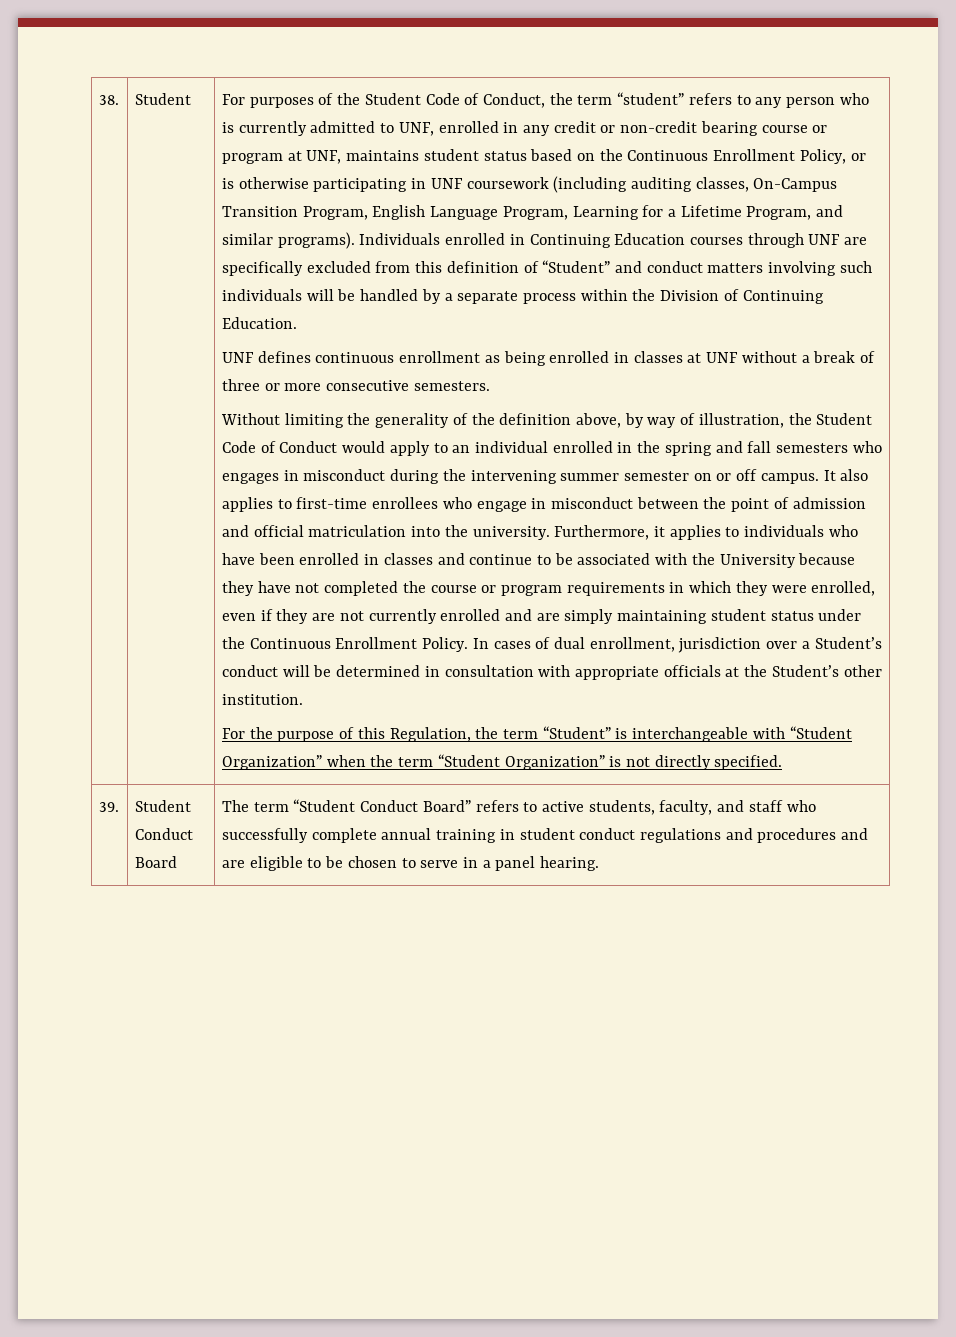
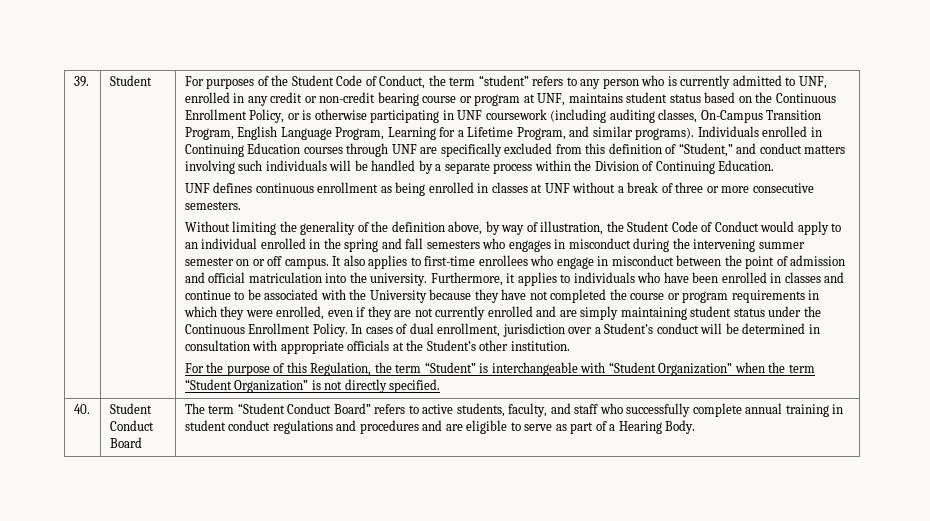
[98,95,119,105] 38. -> [73,76,89,87] 39.
[542,260,611,273] “Student” -> [678,143,733,157] “Student,”
[98,802,119,812] 39. -> [73,404,90,414] 40.
[325,856,600,871] be chosen to serve in a panel hearing. -> [524,420,696,434] serve as part of a Hearing Body.

